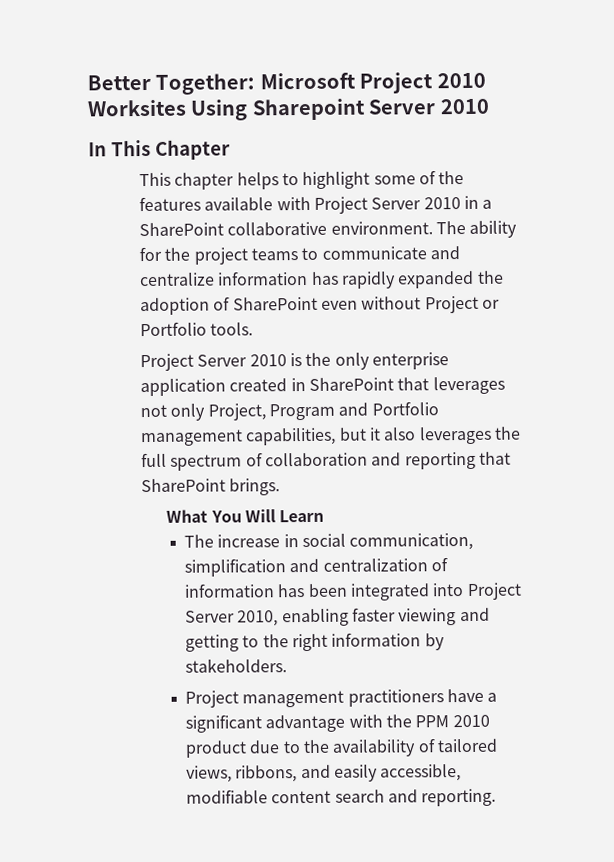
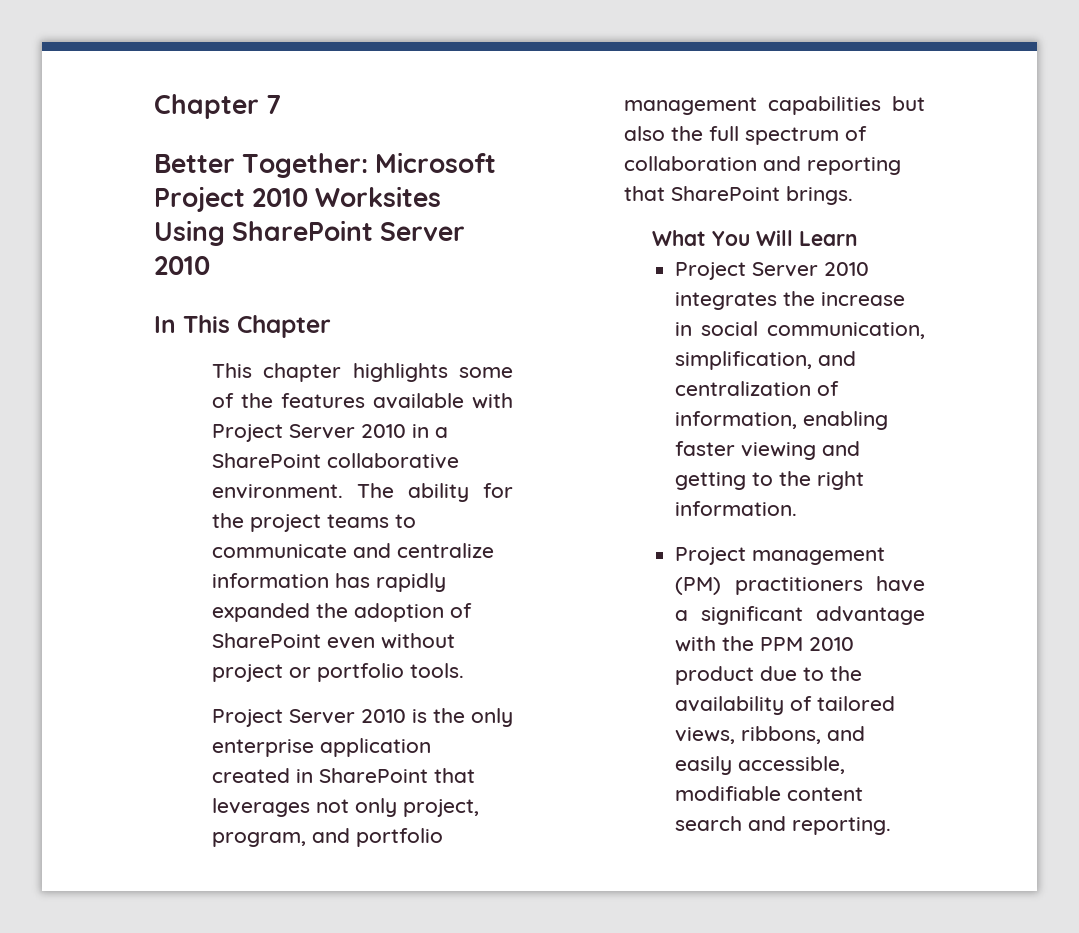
(87, 82) none -> [154,94,282,119] Chapter 7 //
[251,98,366,121] Sharepoint -> [232,220,374,241] SharePoint
[236,171,371,190] helps to highlight -> [352,363,448,382] highlights
[424,295,500,314] [139,321,207,337] Project or Portfolio -> [211,663,404,682] project or portfolio
[207,401,439,421] [139,426,492,447] Project, Program and Portfolio management capabilities, but it also leverages -> [402,799,479,817] [211,828,443,847] [623,96,925,115] [623,126,665,141] project, program, and portfolio management capabilities but also
[184,534,215,548] The -> [675,262,870,280] [675,291,816,310] Project Server 2010 integrates the
[184,558,287,577] simplification -> [675,351,813,370] simplification,
[184,582,522,601] [185,610,279,627] information has been integrated into Project Server 2010, -> [675,411,798,429] information,
[331,632,445,651] [185,658,288,673] information by stakeholders. -> [675,501,798,516] information.
(345, 699) none -> [675,577,722,595] (PM)

